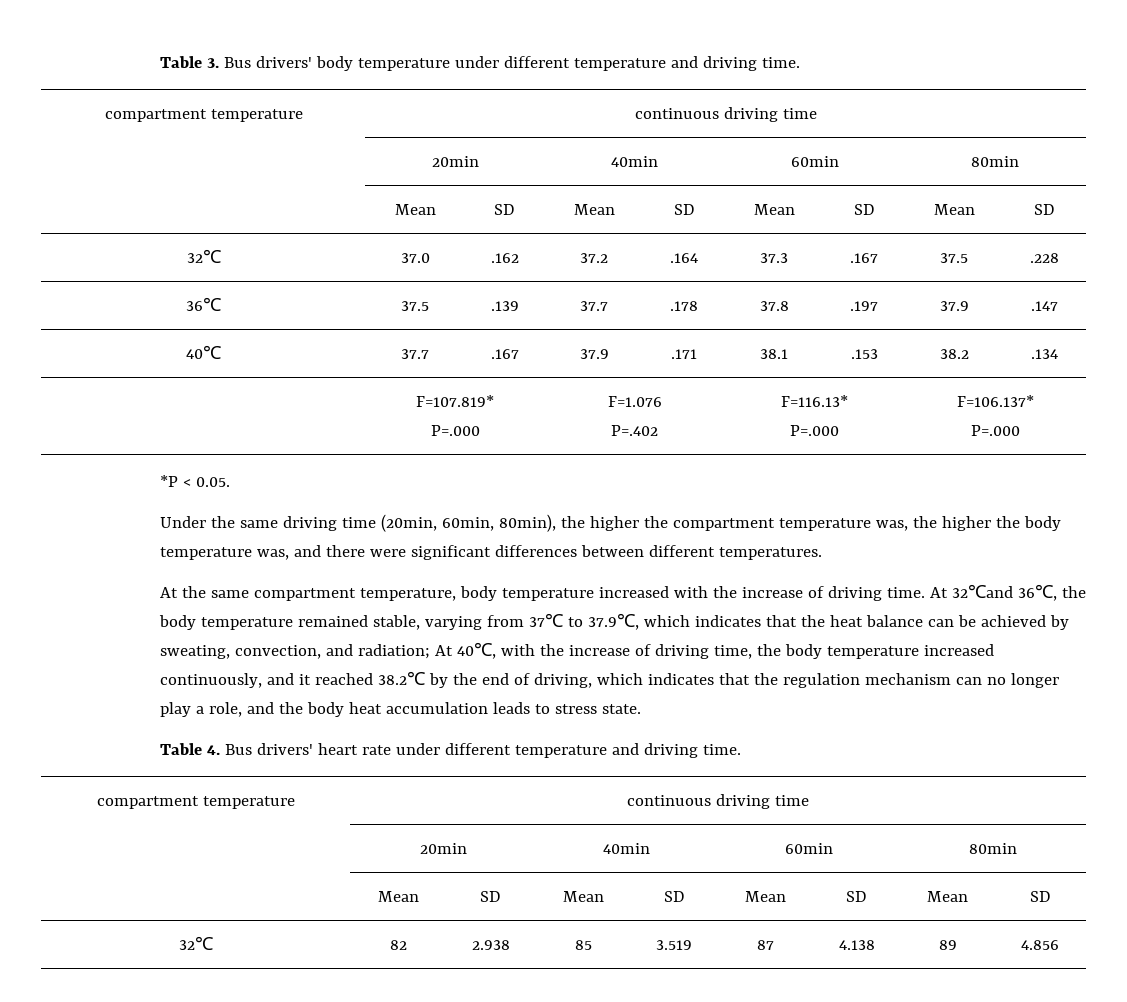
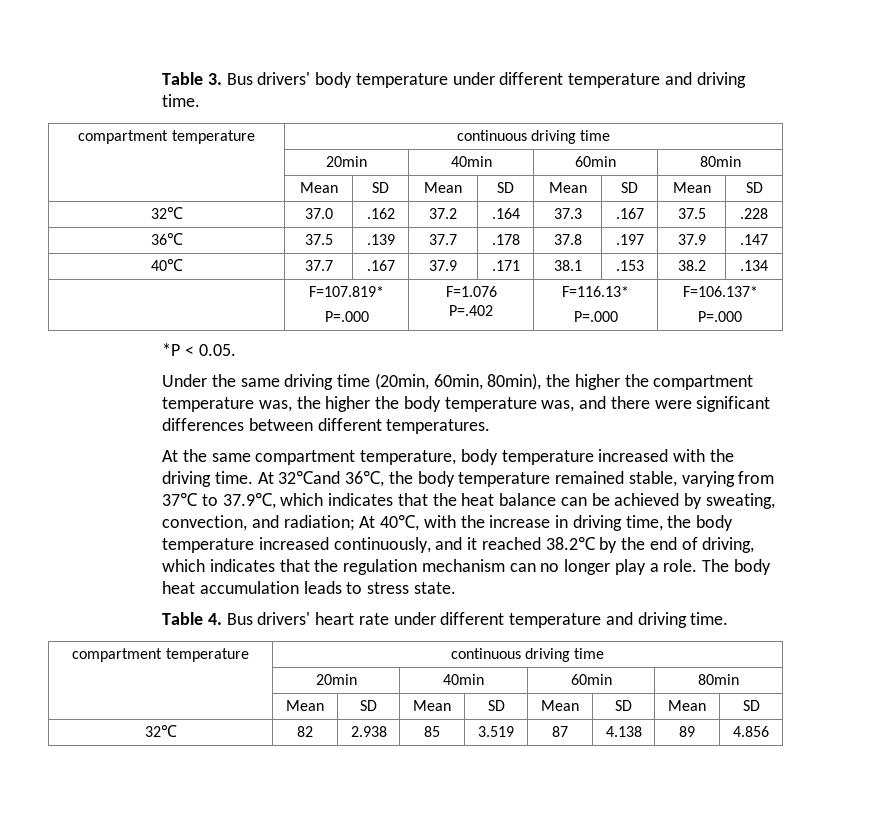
[741,586,824,598] increase of -> (734, 455) none
[634,644,651,656] of -> [555,515,569,528] in
[208,702,303,717] role, and the -> [663,559,730,572] role. The

